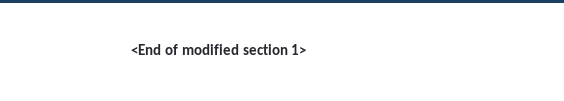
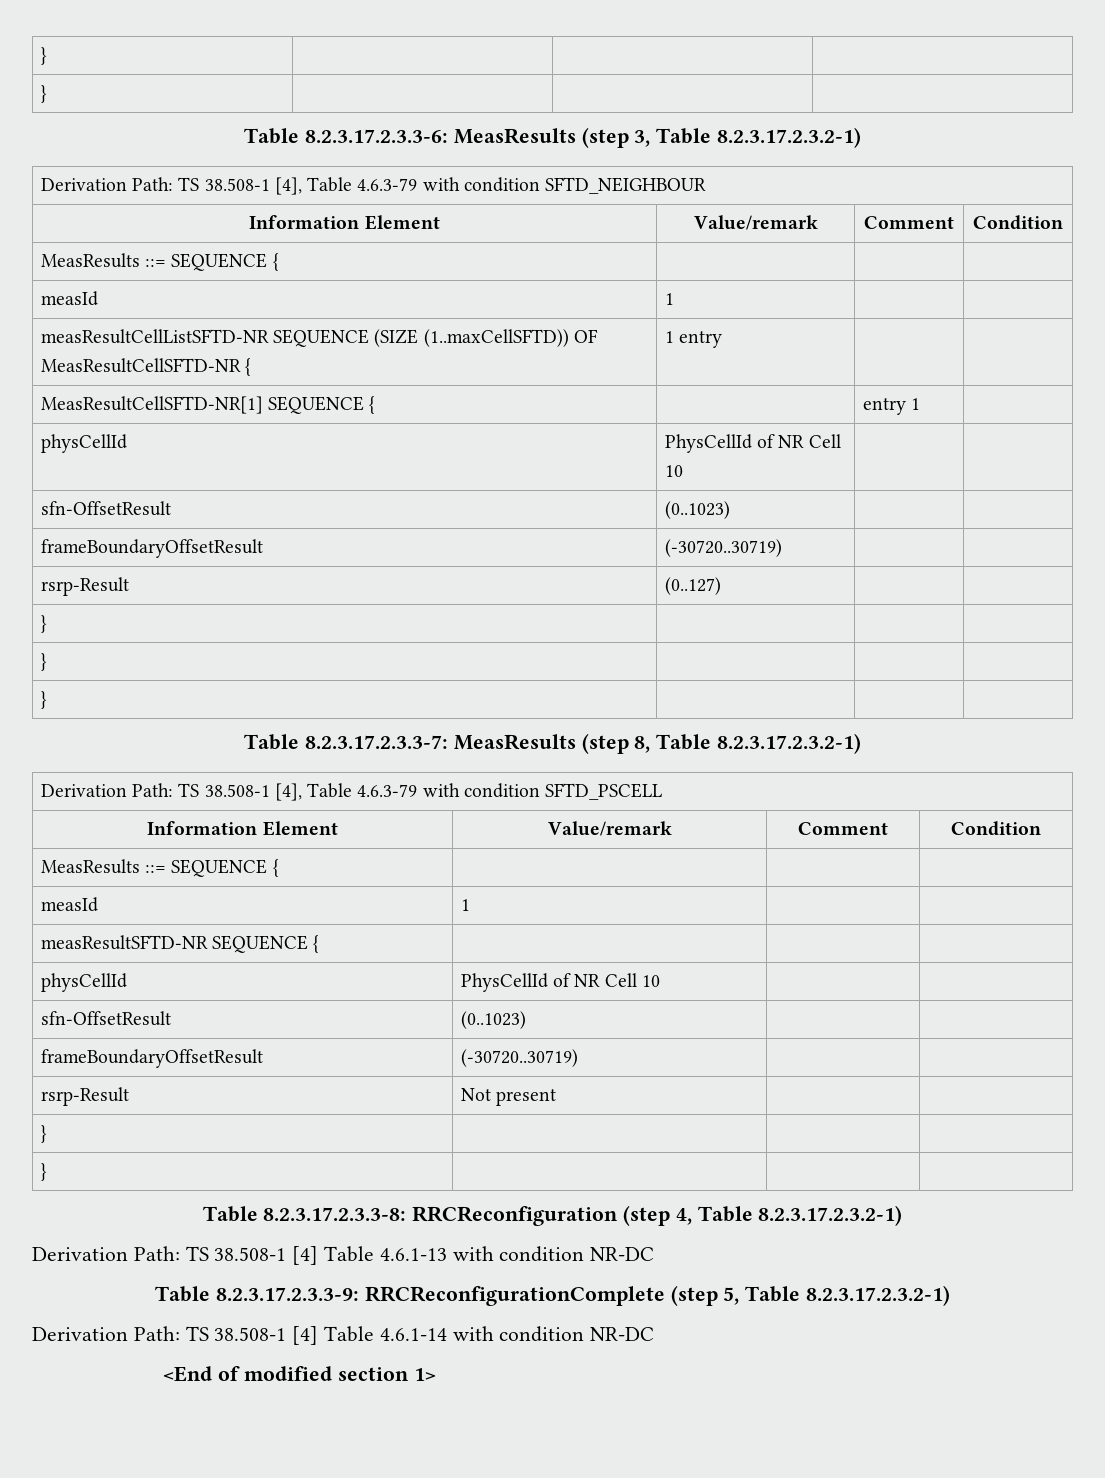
(130, 49) none -> [40,47,47,65] [40,85,47,103] [244,127,861,148] [40,177,707,195] [249,215,440,230] [693,215,818,230] [864,216,954,229] [973,215,1063,230] [40,253,279,271] [40,291,98,306] [664,293,674,305] [40,329,598,347] [40,358,252,376] [664,331,723,348] [40,396,376,414] [862,398,921,415] [40,434,127,453] [664,434,841,453] [664,465,683,477] [40,501,171,516] [664,501,730,519] [40,539,263,558] [664,539,782,557] [40,577,129,596] [664,577,721,595] [40,615,47,633] [40,653,47,671] [40,691,47,709] [244,733,861,754] [40,783,663,801] [147,821,338,836] [547,821,672,836] [798,822,888,835] [951,821,1041,836] [40,859,279,877] [40,897,98,912] [460,899,470,911] [40,935,320,953] [40,973,127,992] [460,973,660,992] [40,1011,171,1026] [460,1011,526,1029] [40,1049,263,1068] [460,1049,578,1067] [40,1087,129,1106] [460,1088,557,1106] [40,1125,47,1143] [40,1163,47,1181] [202,1205,903,1226] [32,1246,655,1265] [155,1285,950,1306] [32,1326,655,1345] } | | | // } | | | // Table 8.2.3.17.2.3.3-6: MeasResults (step 3, Table 8.2.3.17.2.3.2-1) // Derivation Path: TS 38.508-1 [4], Table 4.6.3-79 with condition SFTD_NEIGHBOUR // Information Element | Value/remark | Comment | Condition // MeasResults ::= SEQUENCE { | | | // measId | 1 | | // measResultCellListSFTD-NR SEQUENCE (SIZE (1..maxCellSFTD)) OF MeasResultCellSFTD-NR { | 1 entry | | // MeasResultCellSFTD-NR[1] SEQUENCE { | | entry 1 | // physCellId | PhysCellId of NR Cell 10 | | // sfn-OffsetResult | (0..1023) | | // frameBoundaryOffsetResult | (-30720..30719) | | // rsrp-Result | (0..127) | | // } | | | // } | | | // } | | | // Table 8.2.3.17.2.3.3-7: MeasResults (step 8, Table 8.2.3.17.2.3.2-1) // Derivation Path: TS 38.508-1 [4], Table 4.6.3-79 with condition SFTD_PSCELL // Information Element | Value/remark | Comment | Condition // MeasResults ::= SEQUENCE { | | | // measId | 1 | | // measResultSFTD-NR SEQUENCE { | | | // physCellId | PhysCellId of NR Cell 10 | | // sfn-OffsetResult | (0..1023) | | // frameBoundaryOffsetResult | (-30720..30719) | | // rsrp-Result | Not present | | // } | | | // } | | | // Table 8.2.3.17.2.3.3-8: RRCReconfiguration (step 4, Table 8.2.3.17.2.3.2-1) // Derivation Path: TS 38.508-1 [4] Table 4.6.1-13 with condition NR-DC // Table 8.2.3.17.2.3.3-9: RRCReconfigurationComplete (step 5, Table 8.2.3.17.2.3.2-1) // Derivation Path: TS 38.508-1 [4] Table 4.6.1-14 with condition NR-DC //

